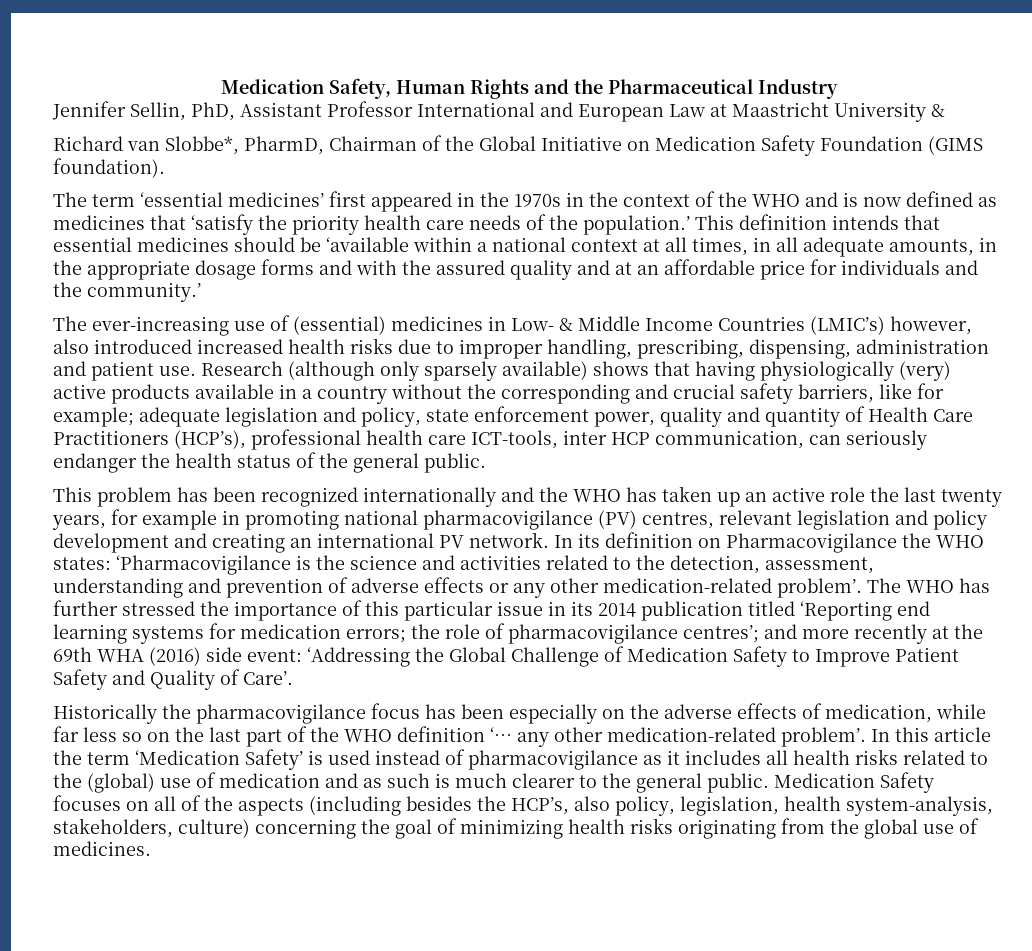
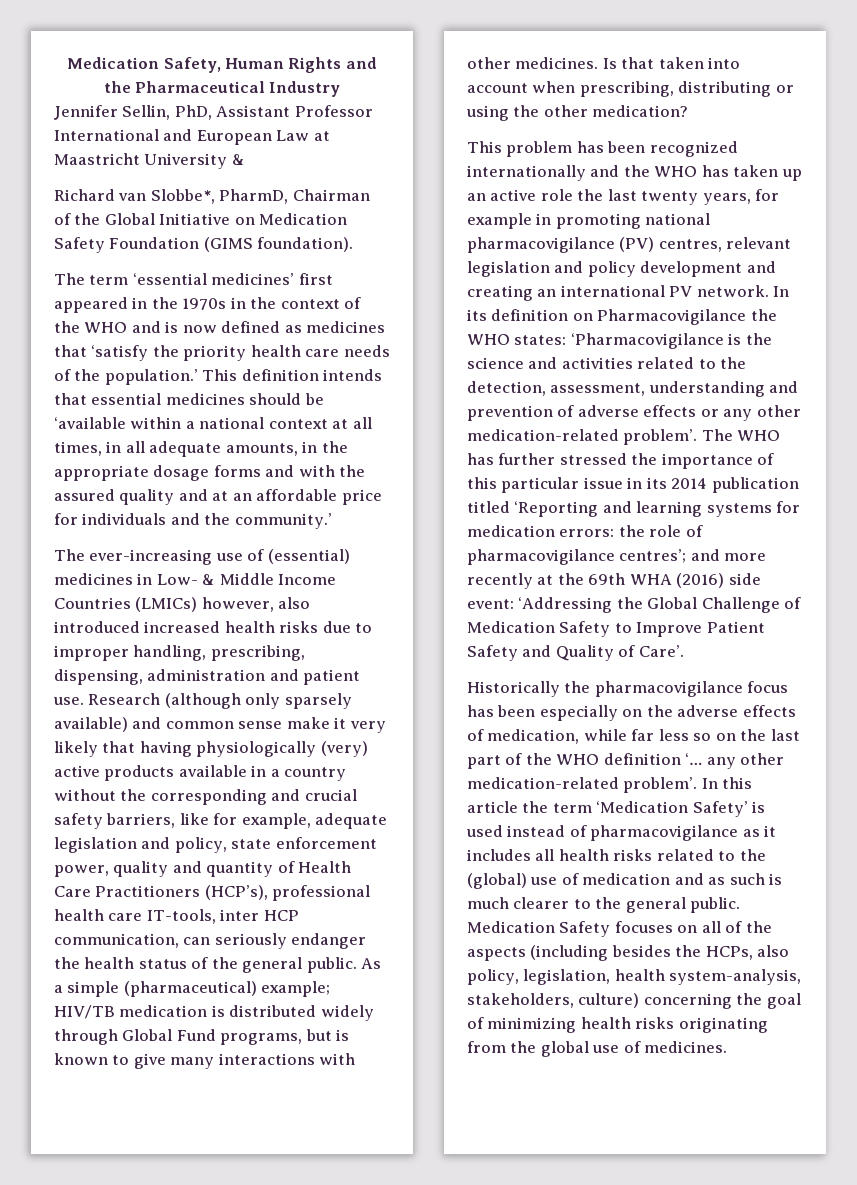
[810,316,885,335] (LMIC’s) -> [135,597,198,612] (LMICs)
[593,361,649,376] shows -> [132,717,386,733] [54,741,98,757] and common sense make it very likely
[53,407,134,427] example; -> [241,813,311,829] example,
[471,430,558,449] ICT-tools, -> [146,909,216,924] IT-tools,
(486, 463) none -> [361,958,382,969] [54,981,331,997] [54,1005,374,1021] [54,1029,350,1045] [54,1053,356,1069] [467,57,741,69] [467,81,794,97] [466,105,689,121] As a simple (pharmaceutical) example; HIV/TB medication is distributed widely through Global Fund programs, but is known to give many interactions with other medicines. Is that taken into account when prescribing, distributing or using the other medication?
[897,601,930,616] end -> [602,501,632,513] and
[346,629,406,643] errors; -> [559,529,615,537] errors:
[511,797,569,815] HCP’s, -> [705,946,753,960] HCPs,

